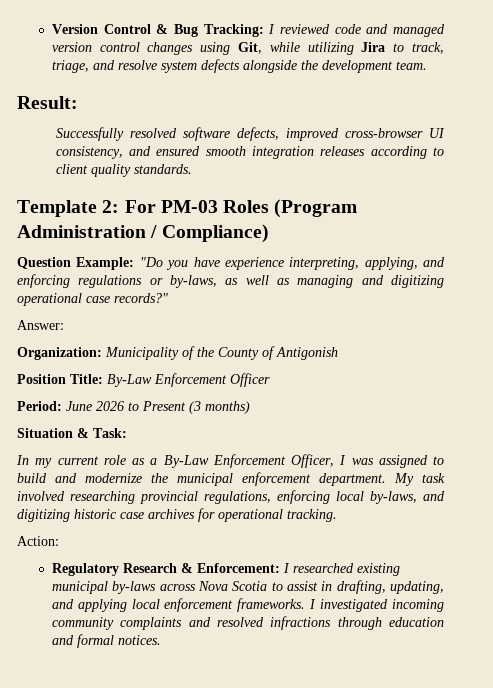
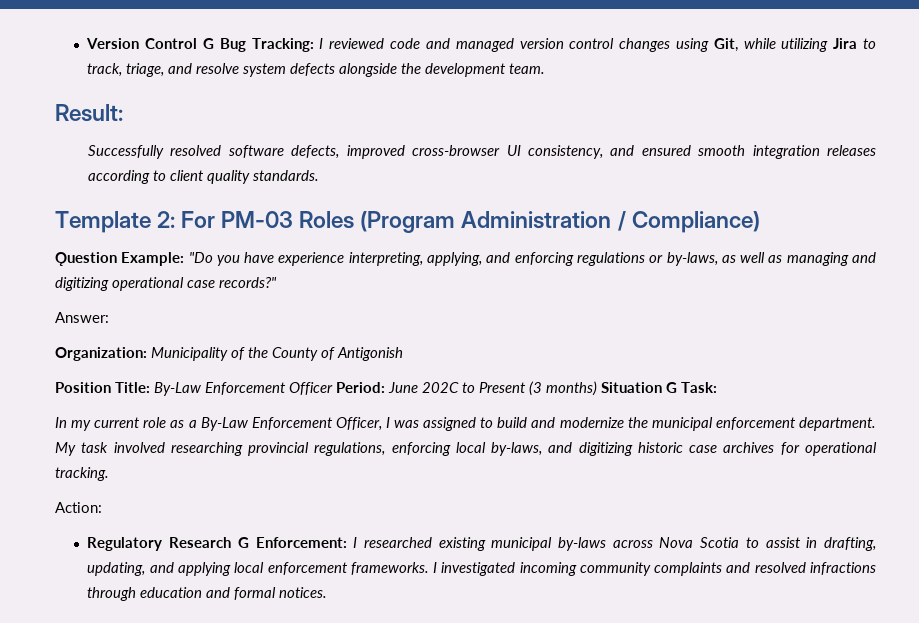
[156,24,169,34] & -> [203,38,215,49] G
[17,257,71,269] Question -> [55,252,117,266] Ǫuestion
(270, 380) // -> (333, 388) none
[96,401,124,411] 2026 -> [422,382,459,393] 202C
[17,428,89,438] // Situation & -> [601,382,677,393] Situation G
[180,563,193,573] & -> [237,537,249,548] G

